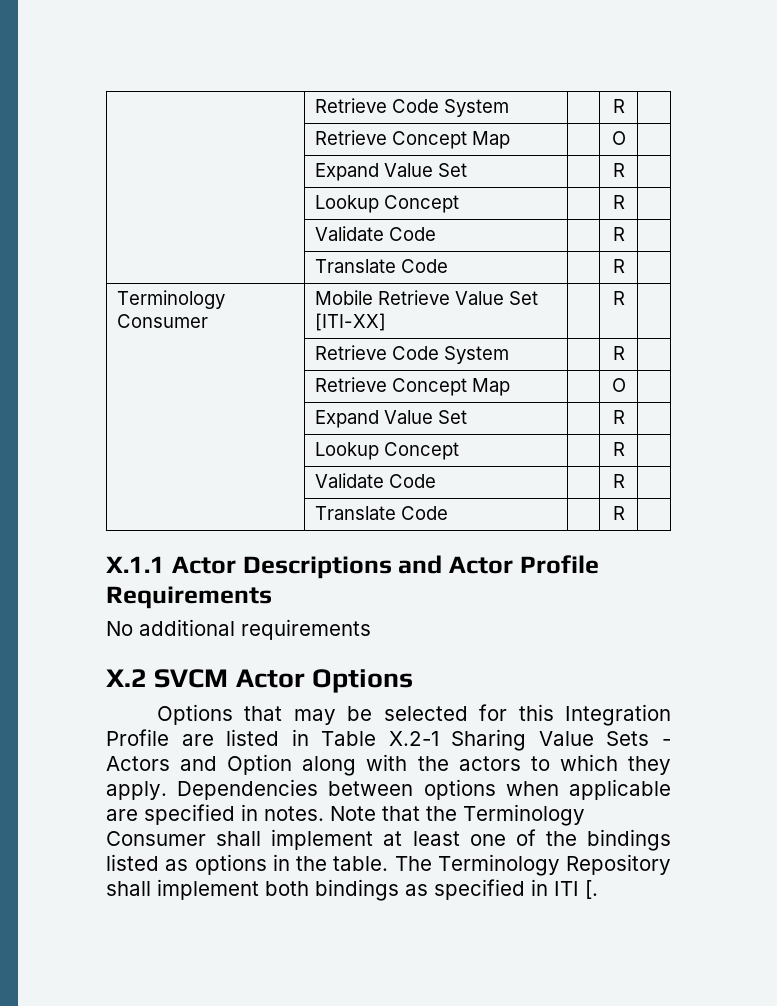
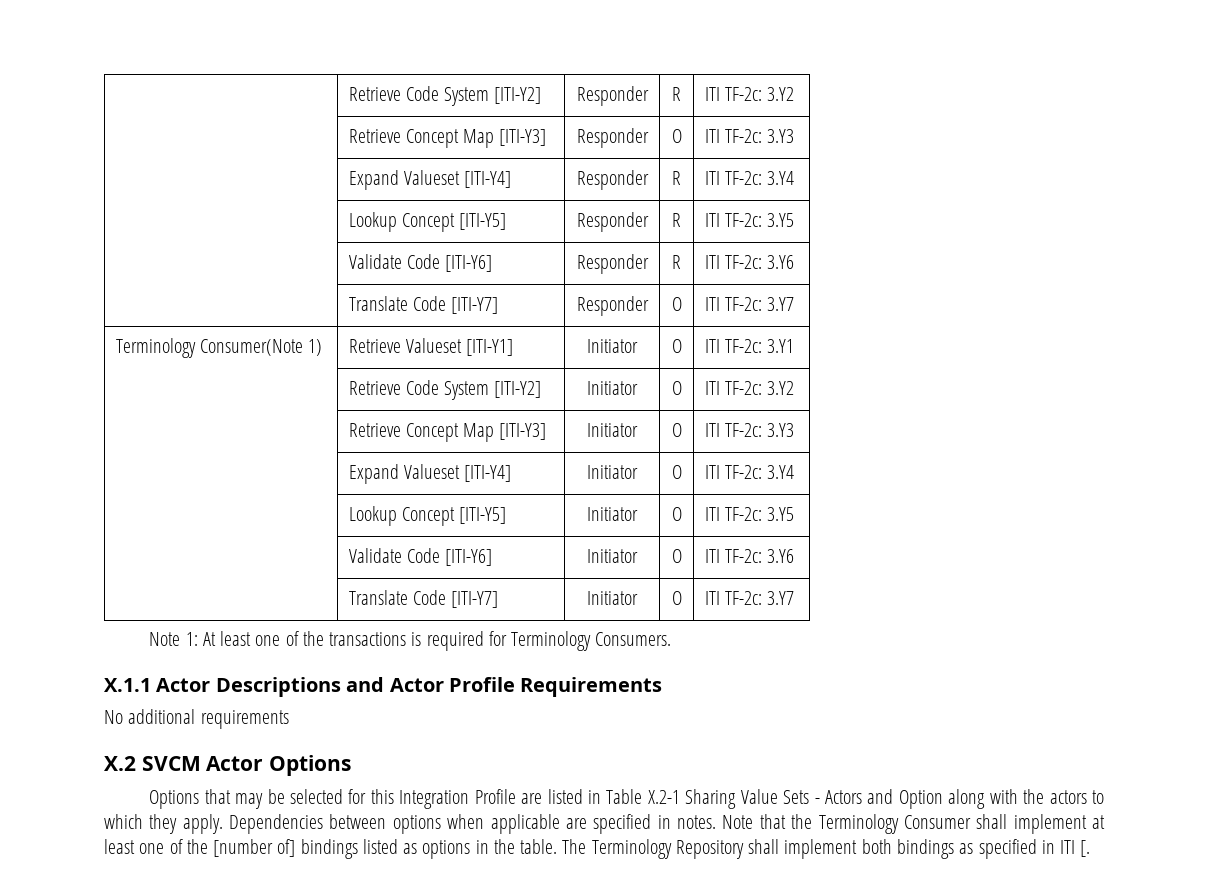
[315,98,510,117] [612,99,625,113] [315,130,511,149] [611,131,626,145] [315,163,468,181] [612,163,625,177] [315,195,460,213] [612,195,625,209] [315,226,437,241] [612,227,625,241] [315,259,449,273] [612,259,625,273] [117,290,226,309] [117,314,209,328] [315,290,539,305] [315,313,387,331] [612,291,625,305] [315,345,510,364] [612,346,625,360] [315,377,511,396] [611,378,626,392] [315,410,468,428] [612,410,625,424] [315,442,460,460] [612,442,625,456] [315,473,437,488] [612,474,625,488] [315,506,449,520] [612,506,625,520] | Retrieve Code System | | R | // | Retrieve Concept Map | | O | // | Expand Value Set | | R | // | Lookup Concept | | R | // | Validate Code | | R | // | Translate Code | | R | // Terminology Consumer | Mobile Retrieve Value Set [ITI-XX] | | R | // | Retrieve Code System | | R | // | Retrieve Concept Map | | O | // | Expand Value Set | | R | // | Lookup Concept | | R | // | Validate Code | | R | // | Translate Code | | R | -> [348,86,542,106] [576,86,649,106] [672,87,681,101] [704,87,795,101] [348,129,547,148] [576,128,649,148] [671,129,682,143] [704,129,795,143] [348,170,512,190] [576,170,649,190] [672,171,681,185] [704,171,795,185] [348,212,507,232] [576,212,649,232] [672,213,681,227] [704,213,795,227] [348,254,493,272] [576,254,649,274] [672,255,681,269] [704,255,795,269] [348,296,499,314] [576,296,649,316] [671,297,682,311] [704,297,795,311] [115,338,323,358] [348,338,514,356] [587,339,638,353] [671,339,682,353] [704,339,795,353] [348,380,542,400] [587,381,638,395] [671,381,682,395] [704,381,795,395] [348,423,547,442] [587,423,638,437] [671,423,682,437] [704,423,795,437] [348,464,512,484] [587,465,638,479] [671,465,682,479] [704,465,795,479] [348,506,507,526] [587,507,638,521] [671,507,682,521] [704,507,795,521] [348,548,493,566] [587,549,638,563] [671,549,682,563] [704,549,795,563] [348,590,499,608] [587,591,638,605] [671,591,682,605] [704,591,795,605] [149,631,672,651] | Retrieve Code System [ITI-Y2] | Responder | R | ITI TF-2c: 3.Y2 // | Retrieve Concept Map [ITI-Y3] | Responder | O | ITI TF-2c: 3.Y3 // | Expand Valueset [ITI-Y4] | Responder | R | ITI TF-2c: 3.Y4 // | Lookup Concept [ITI-Y5] | Responder | R | ITI TF-2c: 3.Y5 // | Validate Code [ITI-Y6] | Responder | R | ITI TF-2c: 3.Y6 // | Translate Code [ITI-Y7] | Responder | O | ITI TF-2c: 3.Y7 // Terminology Consumer(Note 1) | Retrieve Valueset [ITI-Y1] | Initiator | O | ITI TF-2c: 3.Y1 // | Retrieve Code System [ITI-Y2] | Initiator | O | ITI TF-2c: 3.Y2 // | Retrieve Concept Map [ITI-Y3] | Initiator | O | ITI TF-2c: 3.Y3 // | Expand Valueset [ITI-Y4] | Initiator | O | ITI TF-2c: 3.Y4 // | Lookup Concept [ITI-Y5] | Initiator | O | ITI TF-2c: 3.Y5 // | Validate Code [ITI-Y6] | Initiator | O | ITI TF-2c: 3.Y6 // | Translate Code [ITI-Y7] | Initiator | O | ITI TF-2c: 3.Y7 // Note 1: At least one of the transactions is required for Terminology Consumers.
(577, 838) none -> [213,839,296,857] [number of]

